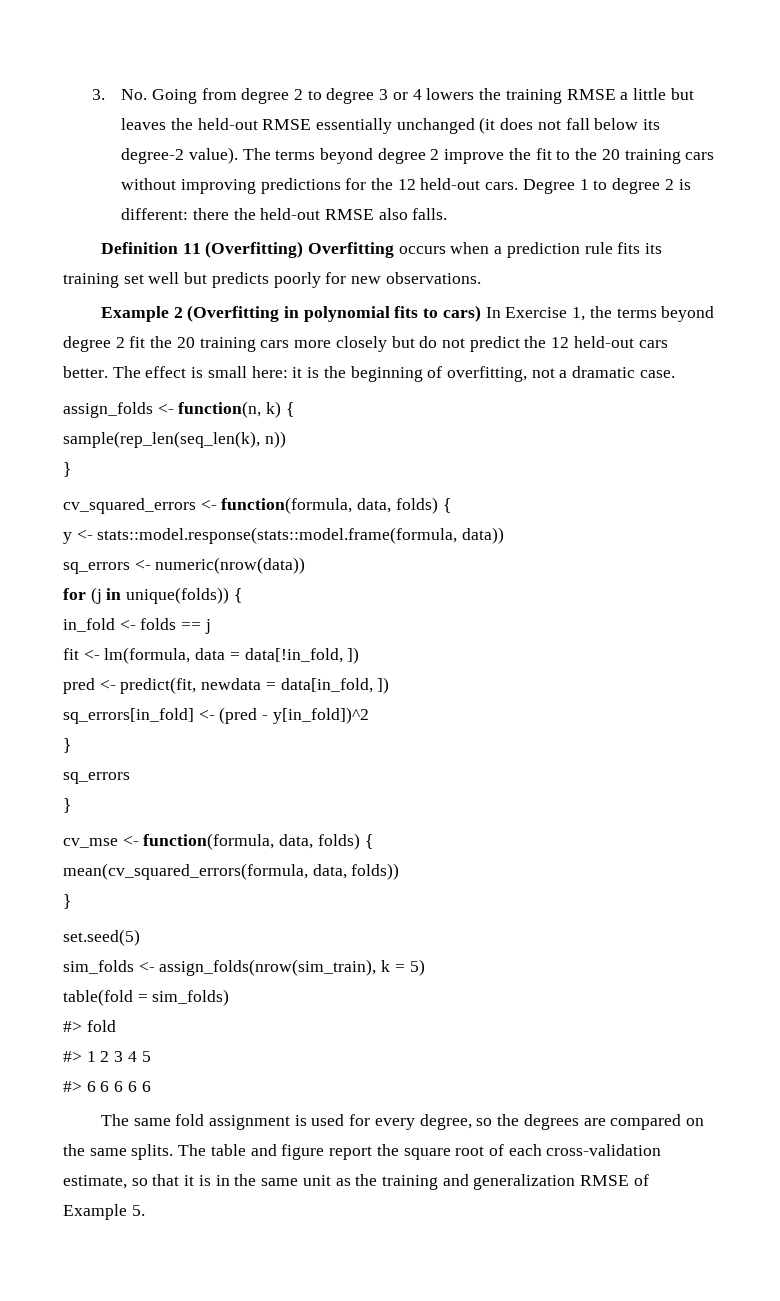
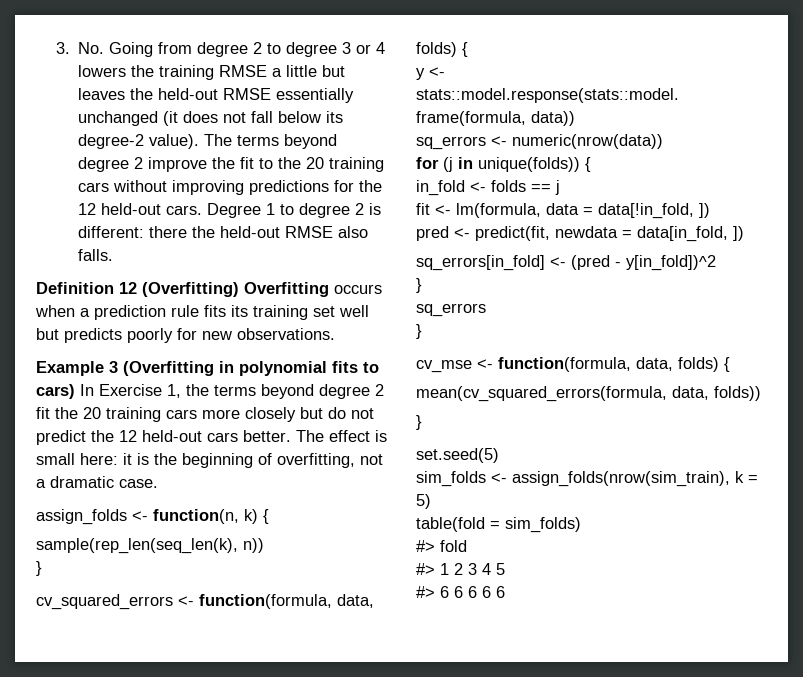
[182,243,201,254] 11 -> [119,282,137,294] 12
[173,307,183,318] 2 -> [109,361,118,373] 3
[100,1114,704,1130] [63,1144,662,1160] [63,1174,649,1190] [63,1204,145,1220] // The same fold assignment is used for every degree, so the degrees are compared on the same splits. The table and figure report the square root of each cross-validation estimate, so that it is in the same unit as the training and generalization RMSE of Example 5. -> (505, 592) none

